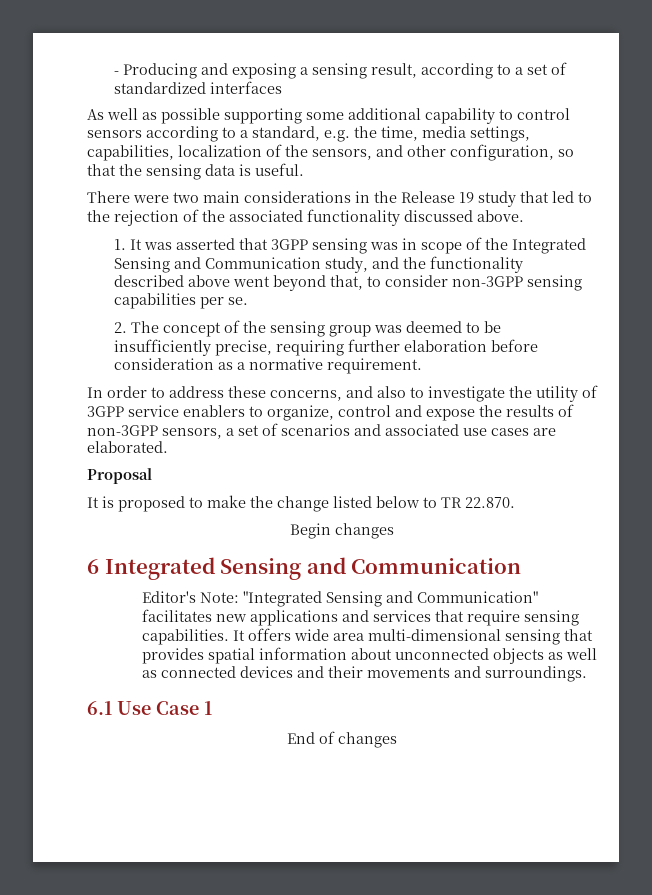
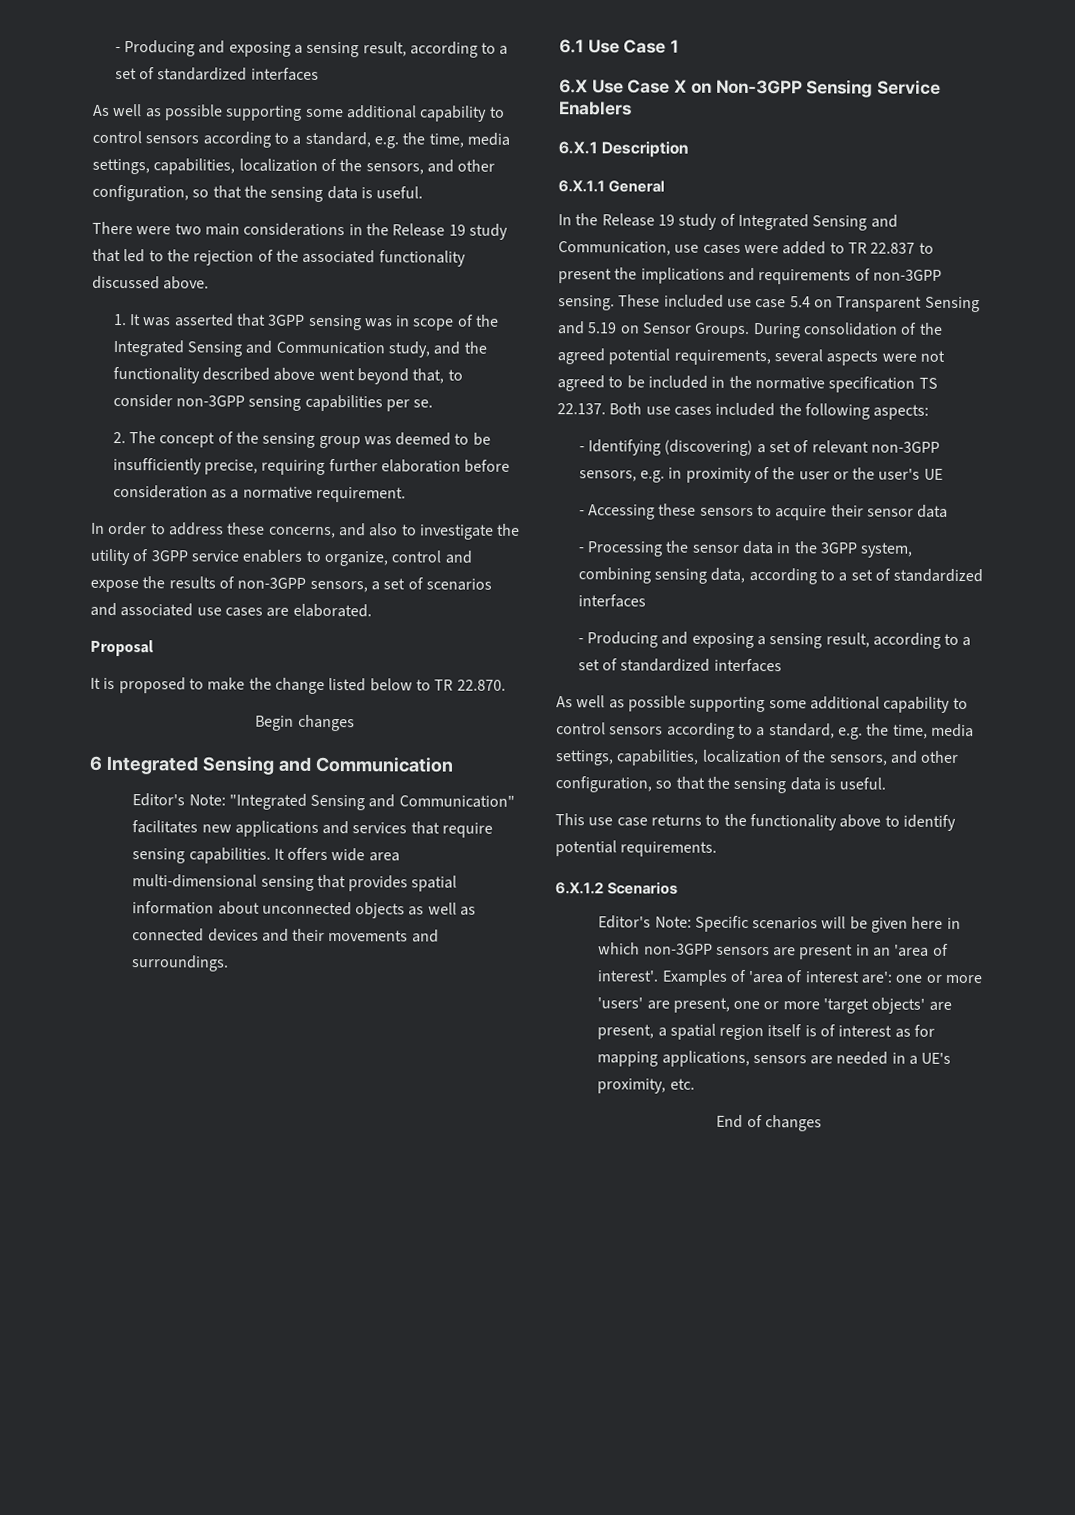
(212, 708) none -> [559,79,942,98] [559,101,632,116] [558,141,690,158] [558,180,666,193] [558,213,898,231] [558,241,934,256] [558,267,942,285] [558,294,980,313] [557,321,943,339] [557,348,945,366] [557,375,938,393] [557,402,930,420] [578,439,940,457] [578,467,943,484] [578,503,949,521] [577,540,914,558] [577,567,984,585] [577,594,646,608] [577,631,972,649] [577,658,782,673] [556,695,968,713] [556,722,974,740] [555,749,960,766] [555,776,887,794] [555,813,956,831] [555,840,718,857] [555,881,679,895] [598,915,961,933] [598,942,949,960] [597,969,983,986] [597,997,952,1014] [597,1023,936,1041] [597,1050,952,1068] [597,1078,695,1094] // 6.X Use Case X on Non-3GPP Sensing Service Enablers // 6.X.1 Description // 6.X.1.1 General // In the Release 19 study of Integrated Sensing and Communication, use cases were added to TR 22.837 to present the implications and requirements of non-3GPP sensing. These included use case 5.4 on Transparent Sensing and 5.19 on Sensor Groups. During consolidation of the agreed potential requirements, several aspects were not agreed to be included in the normative specification TS 22.137. Both use cases included the following aspects: // - Identifying (discovering) a set of relevant non-3GPP sensors, e.g. in proximity of the user or the user's UE // - Accessing these sensors to acquire their sensor data // - Processing the sensor data in the 3GPP system, combining sensing data, according to a set of standardized interfaces // - Producing and exposing a sensing result, according to a set of standardized interfaces // As well as possible supporting some additional capability to control sensors according to a standard, e.g. the time, media settings, capabilities, localization of the sensors, and other configuration, so that the sensing data is useful. // This use case returns to the functionality above to identify potential requirements. // 6.X.1.2 Scenarios // Editor's Note: Specific scenarios will be given here in which non-3GPP sensors are present in an 'area of interest'. Examples of 'area of interest are': one or more 'users' are present, one or more 'target objects' are present, a spatial region itself is of interest as for mapping applications, sensors are needed in a UE's proximity, etc.

